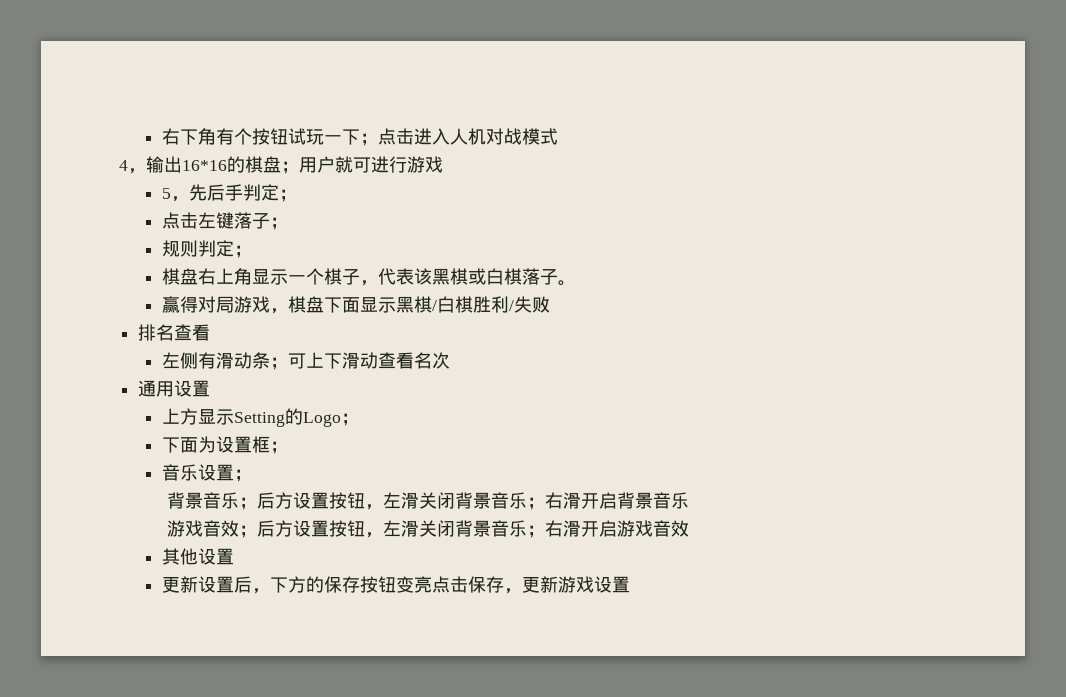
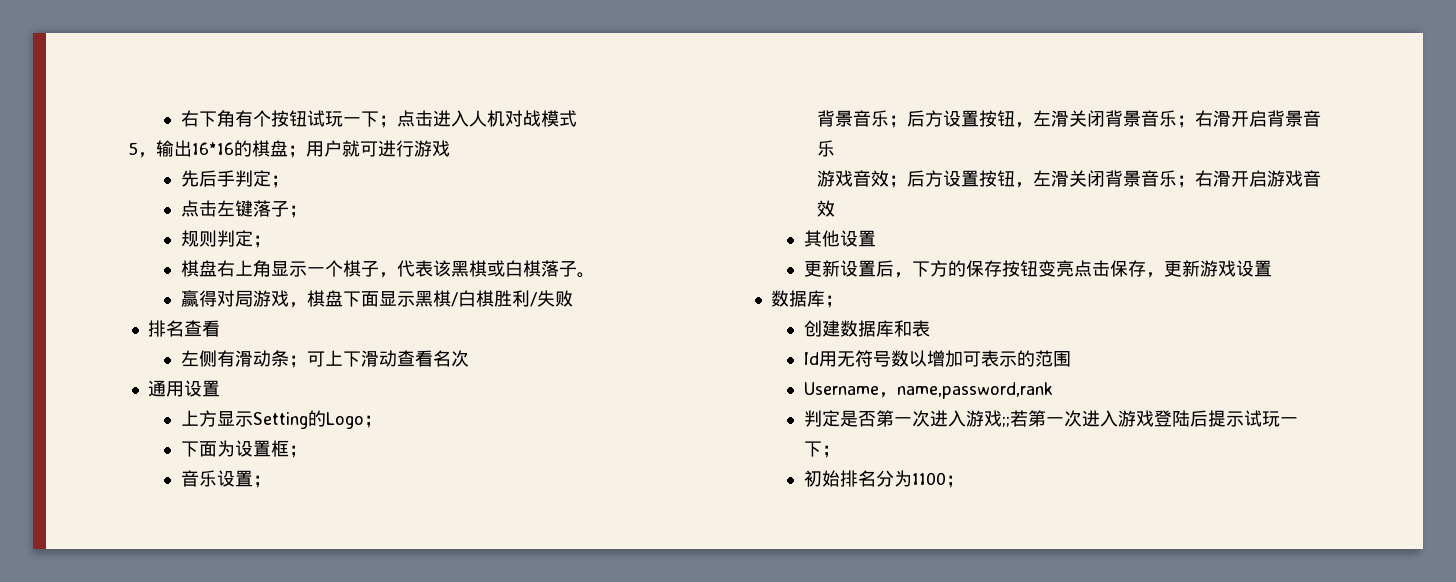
[119,160,128,171] 4 -> [128,142,138,155] 5
[162,188,190,202] 5， -> (450, 148) none
(631, 584) none -> [770,290,843,308] [803,320,930,337] [803,350,1071,367] [803,382,1053,399] [803,410,1298,427] [803,441,840,458] [803,470,964,488] // 数据库； // 创建数据库和表 // Id用无符号数以增加可表示的范围 // Username，name,password,rank // 判定是否第一次进入游戏;;若第一次进入游戏登陆后提示试玩一下； // 初始排名分为1100；

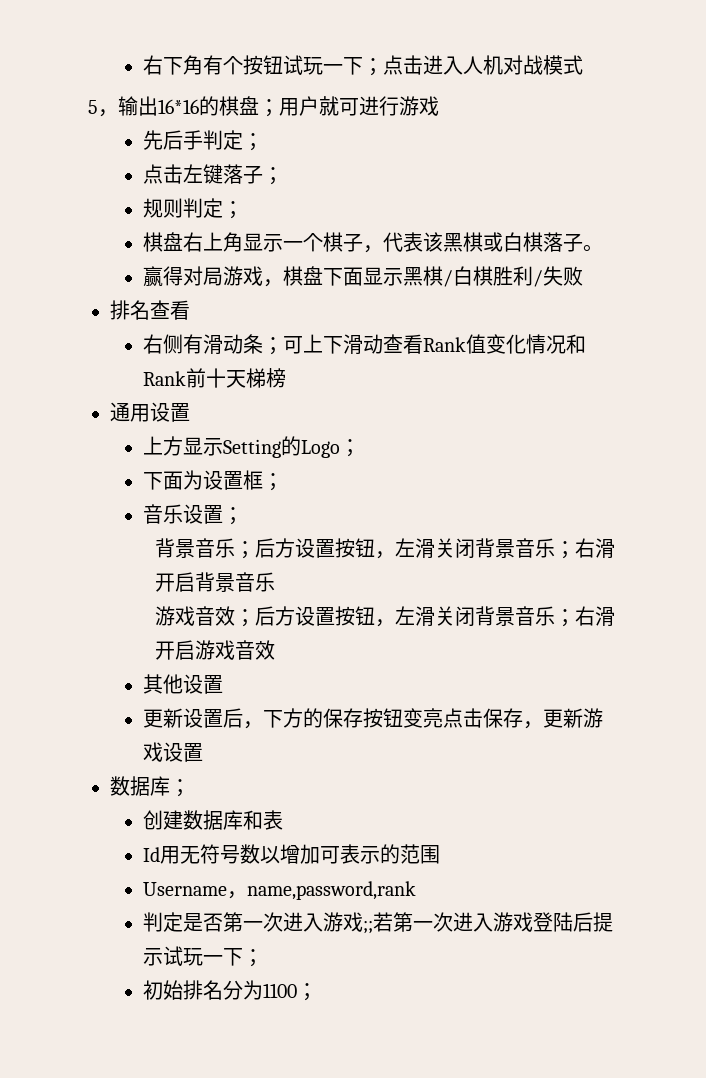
[180,350,199,367] 左 -> [143,334,164,354] 右
[432,350,469,367] 名次 -> [423,334,587,354] [143,368,287,388] Rank值变化情况和Rank前十天梯榜

